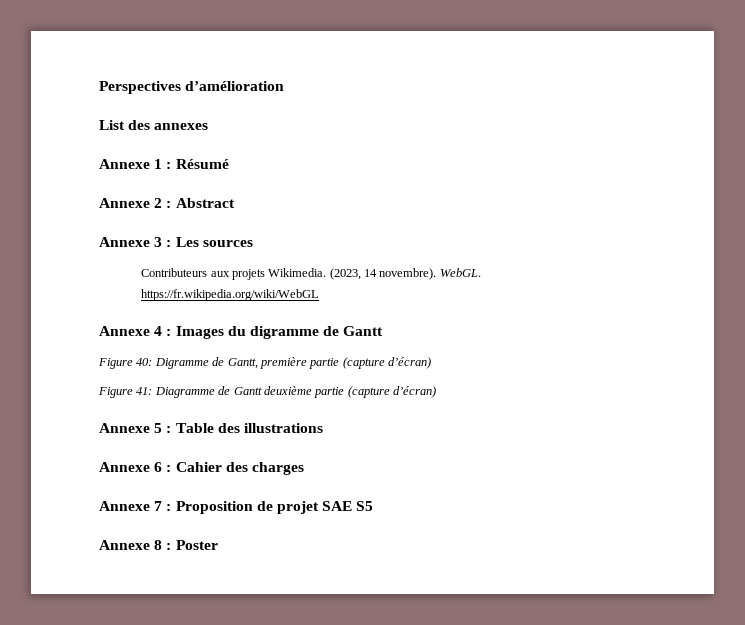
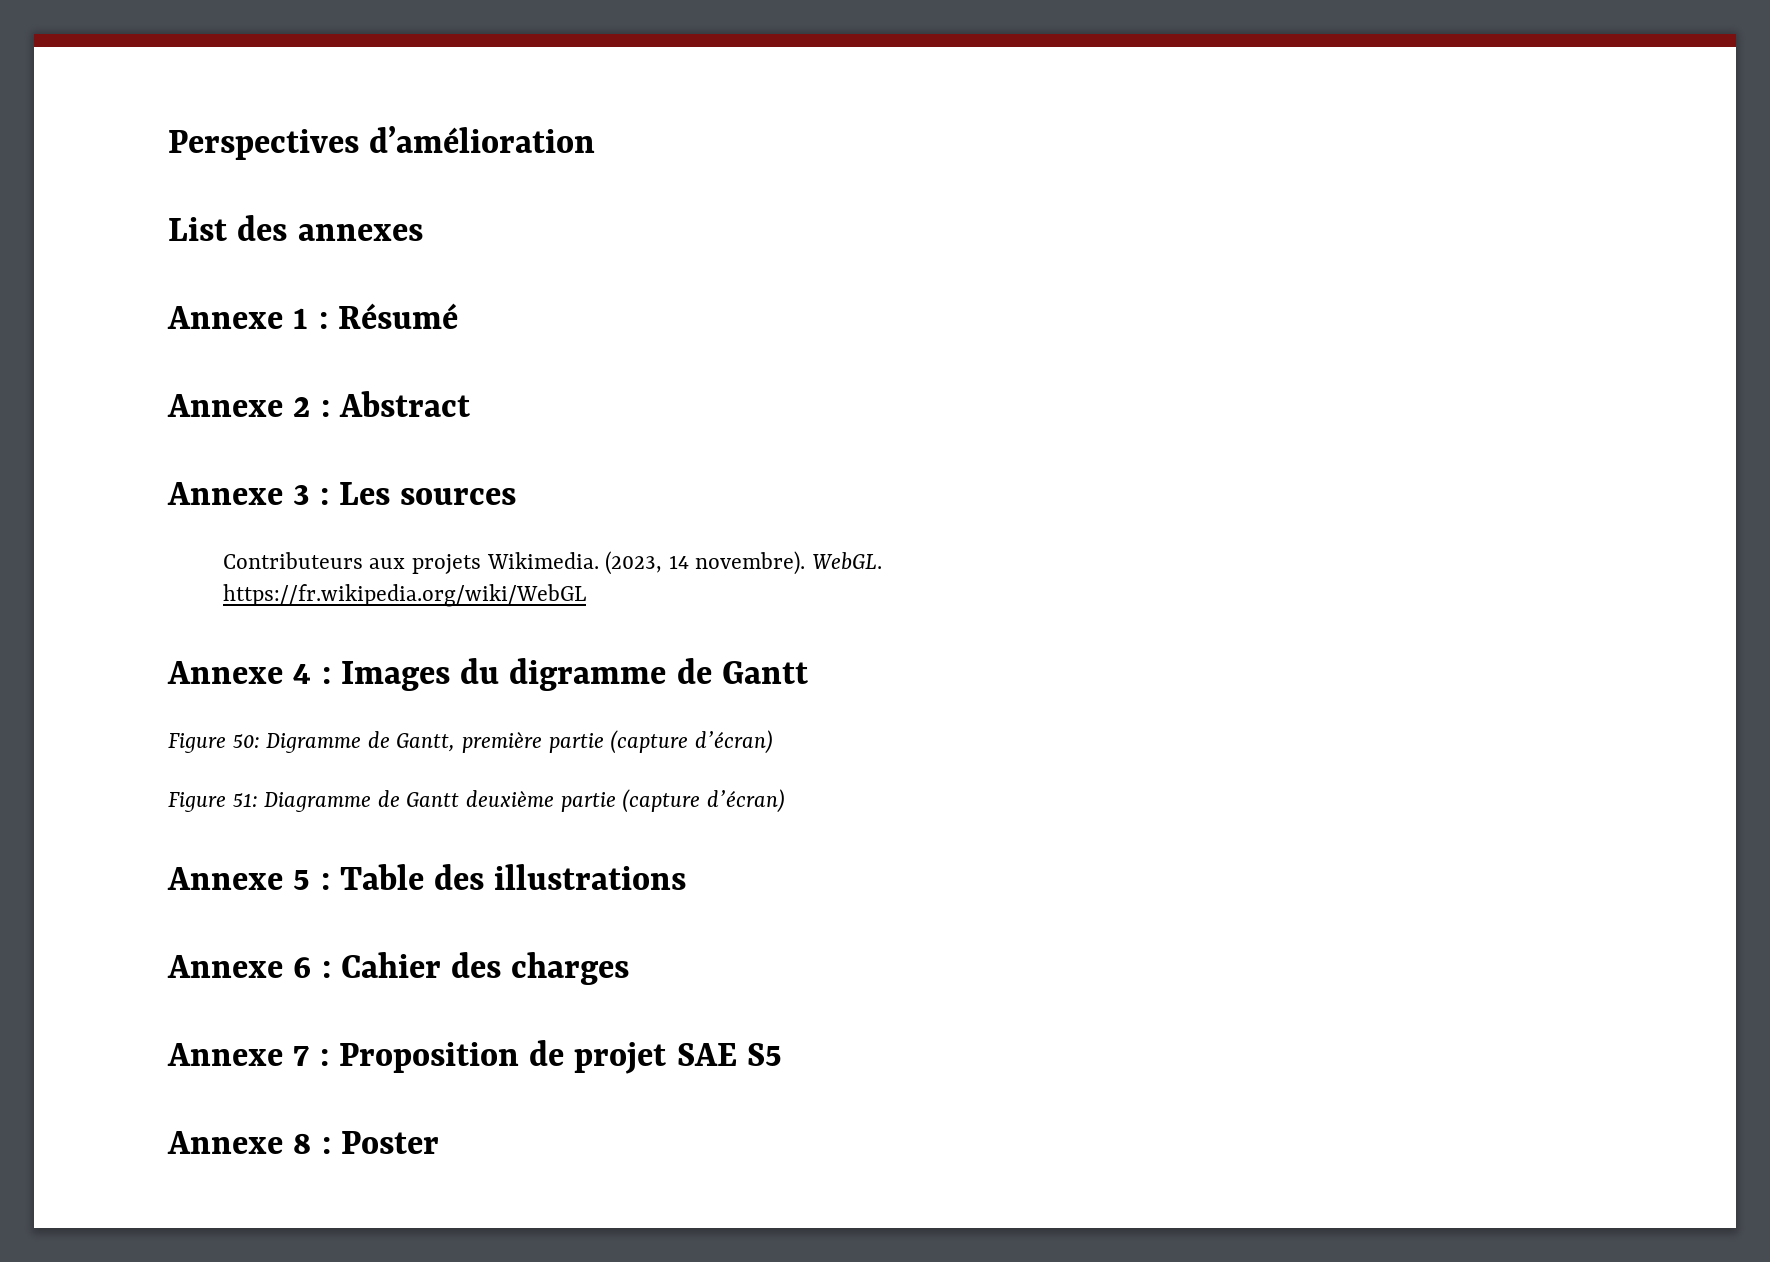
[136,358,153,366] 40: -> [232,734,260,748] 50:
[136,387,153,395] 41: -> [232,793,258,807] 51:

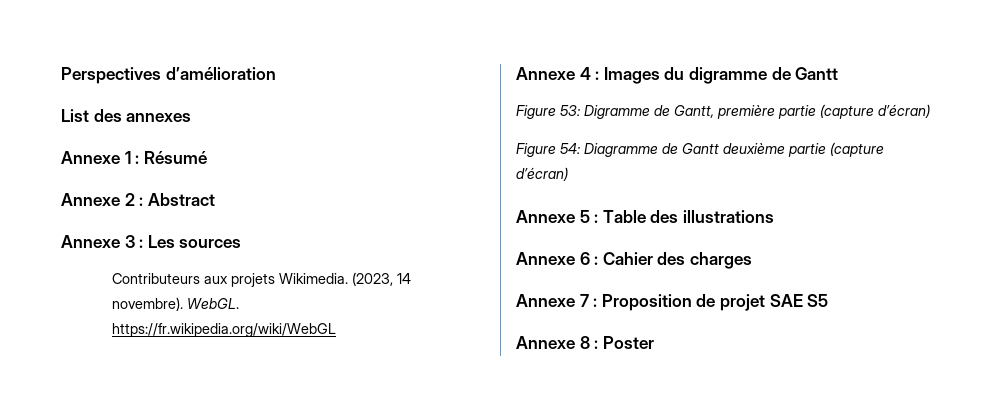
[232,734,260,748] 50: -> [560,105,580,116] 53:
[232,793,258,807] 51: -> [560,143,580,154] 54:

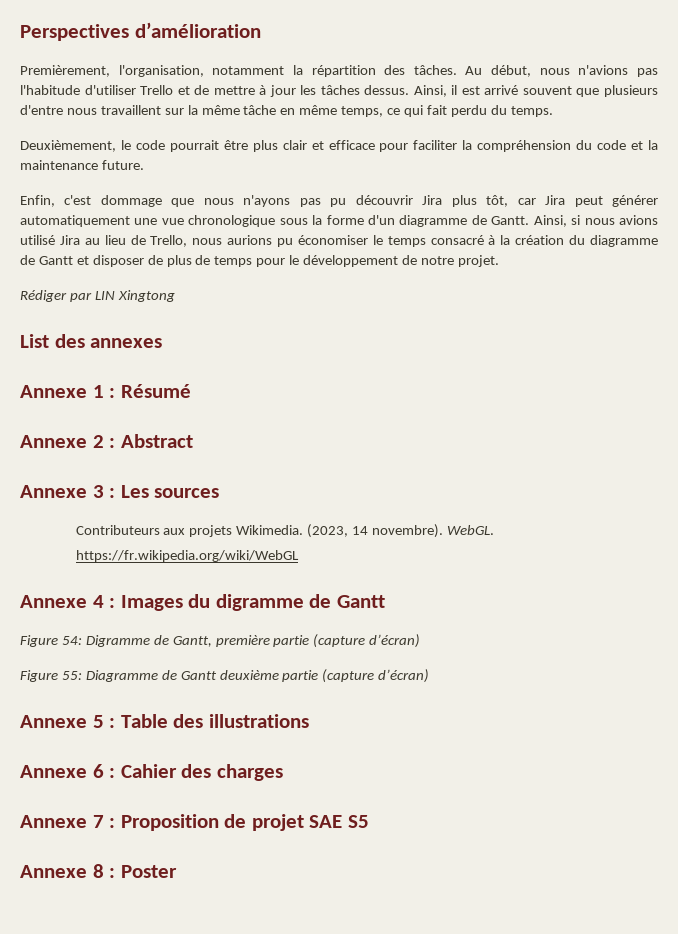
(276, 73) none -> [20,65,658,77] [20,85,659,97] [20,105,553,117] [20,140,658,152] [20,160,144,170] [20,195,658,207] [20,215,659,227] [20,235,658,247] [20,255,499,267] [20,290,175,302] // Premièrement, l'organisation, notamment la répartition des tâches. Au début, nous n'avions pas l'habitude d'utiliser Trello et de mettre à jour les tâches dessus. Ainsi, il est arrivé souvent que plusieurs d'entre nous travaillent sur la même tâche en même temps, ce qui fait perdu du temps. // Deuxièmement, le code pourrait être plus clair et efficace pour faciliter la compréhension du code et la maintenance future. // Enfin, c'est dommage que nous n'ayons pas pu découvrir Jira plus tôt, car Jira peut générer automatiquement une vue chronologique sous la forme d'un diagramme de Gantt. Ainsi, si nous avions utilisé Jira au lieu de Trello, nous aurions pu économiser le temps consacré à la création du diagramme de Gantt et disposer de plus de temps pour le développement de notre projet. // Rédiger par LIN Xingtong
[560,105,580,116] 53: -> [61,636,82,645] 54:
[560,143,580,154] 54: -> [61,671,82,680] 55:

